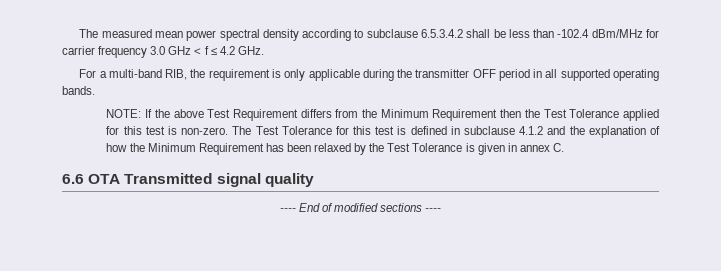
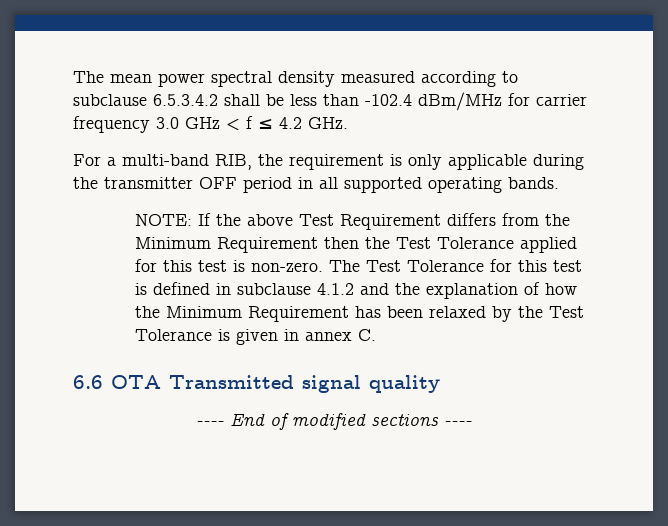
[79,29,152,38] The measured -> [73,71,104,83] The
(299, 35) none -> [341,71,415,83] measured

